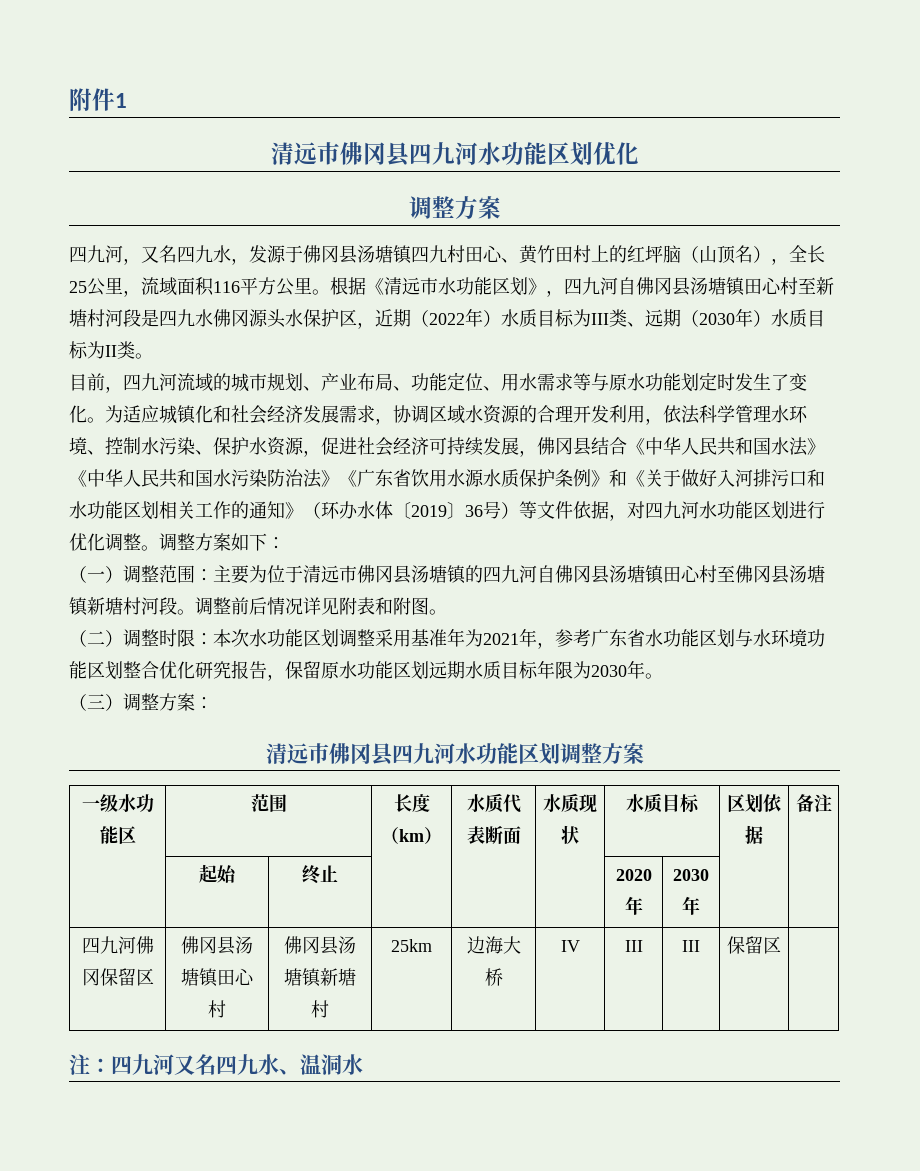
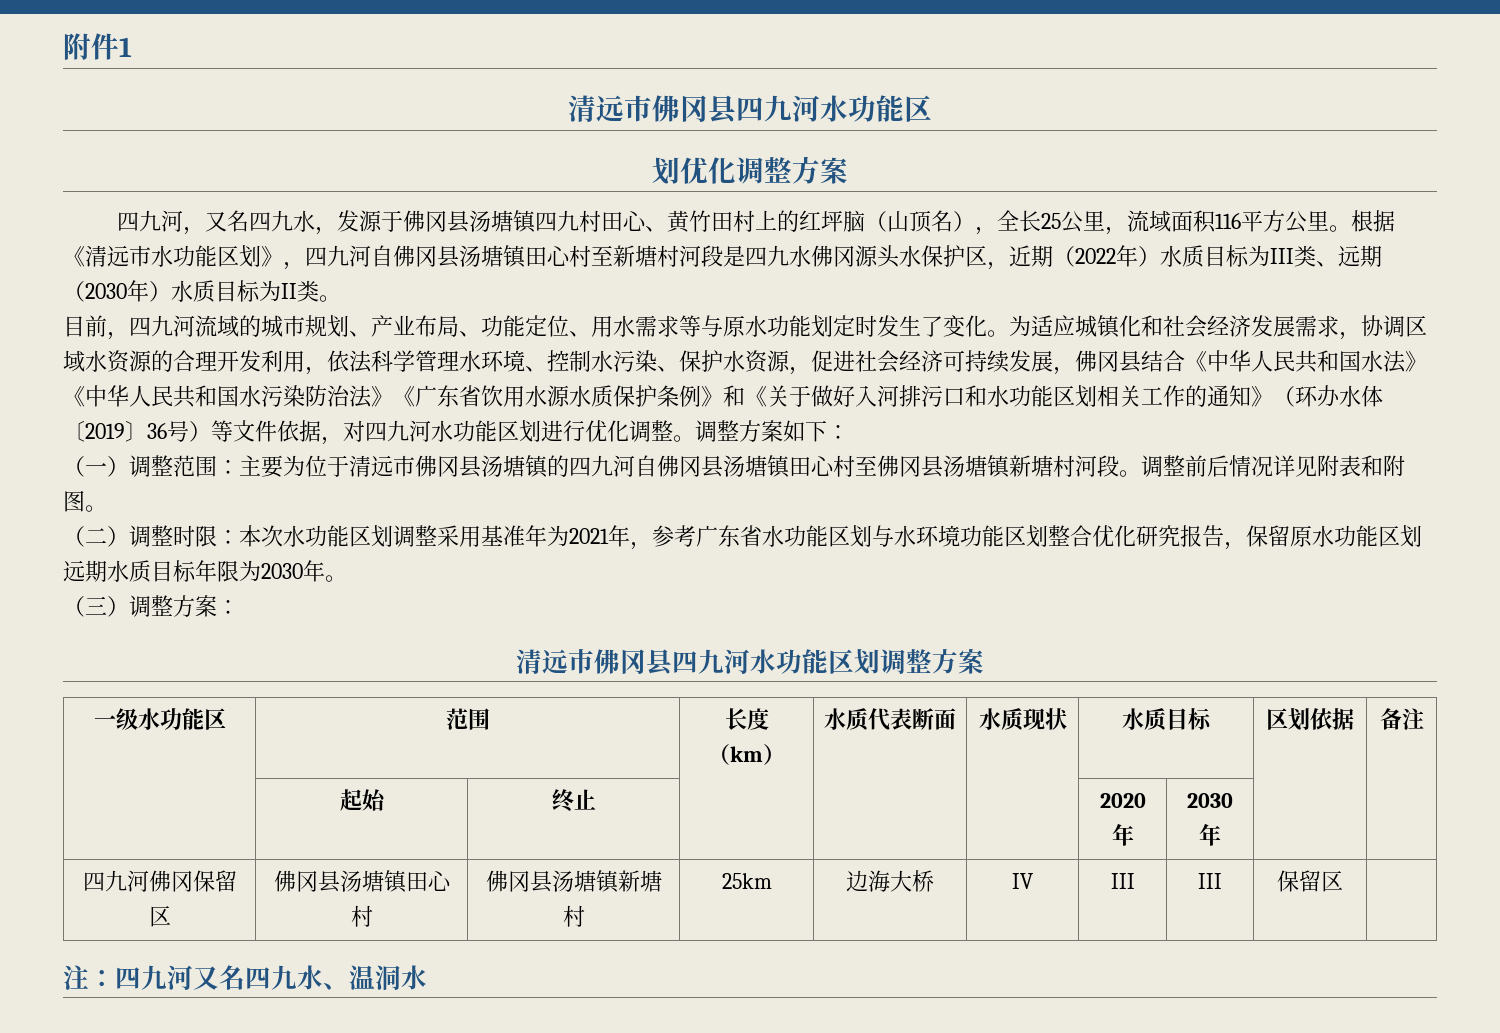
(570, 153) none -> (932, 108) //
(639, 153) // -> (736, 170) none

